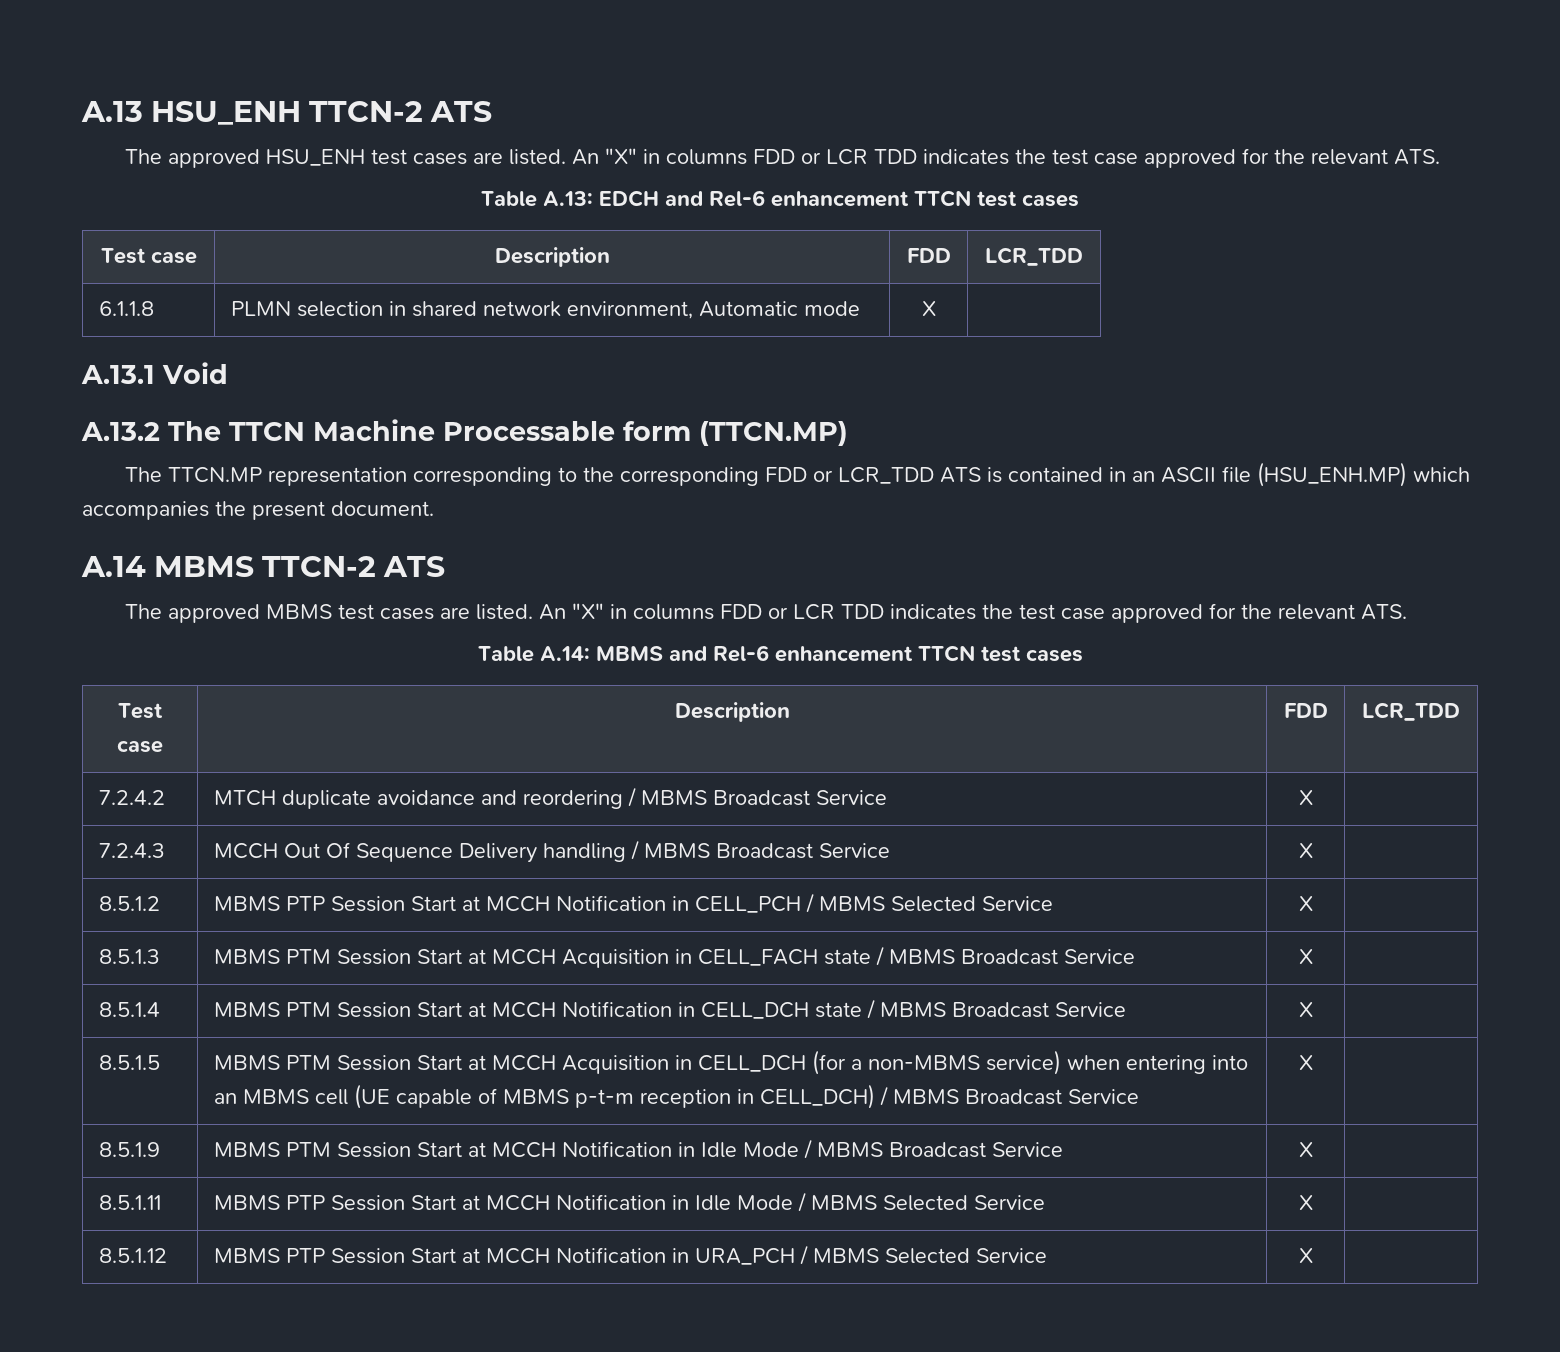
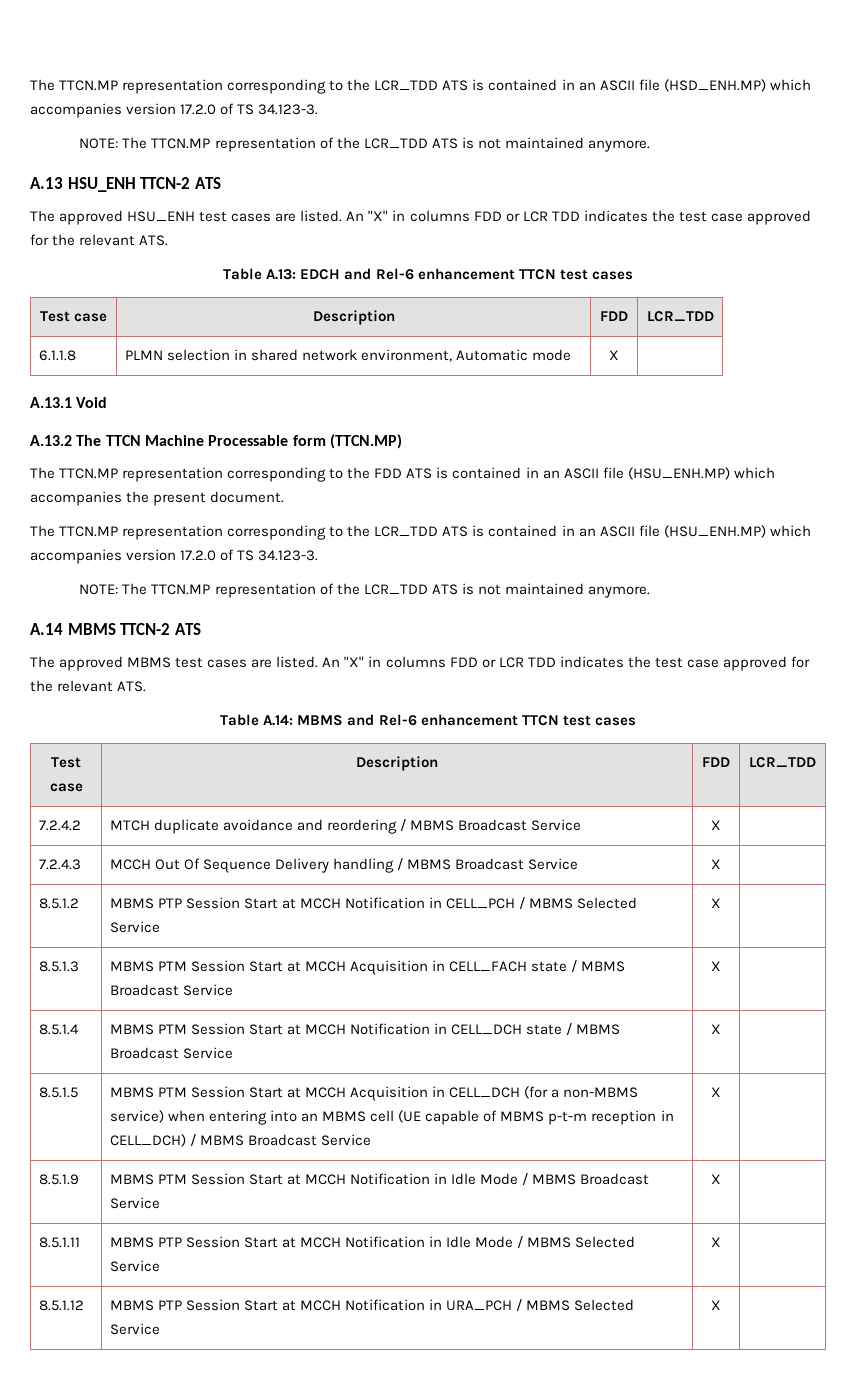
(81, 111) none -> [30,79,811,94] [30,103,319,118] [79,137,650,152] The TTCN.MP representation corresponding to the LCR_TDD ATS is contained in an ASCII file (HSD_ENH.MP) which accompanies version 17.2.0 of TS 34.123-3. // NOTE: The TTCN.MP representation of the LCR_TDD ATS is not maintained anymore. //
[620,467,935,486] corresponding FDD or LCR_TDD -> [374,468,403,478] FDD
(434, 508) none -> [30,525,811,540] [30,549,319,564] [79,583,650,598] // The TTCN.MP representation corresponding to the LCR_TDD ATS is contained in an ASCII file (HSU_ENH.MP) which accompanies version 17.2.0 of TS 34.123-3. // NOTE: The TTCN.MP representation of the LCR_TDD ATS is not maintained anymore.

